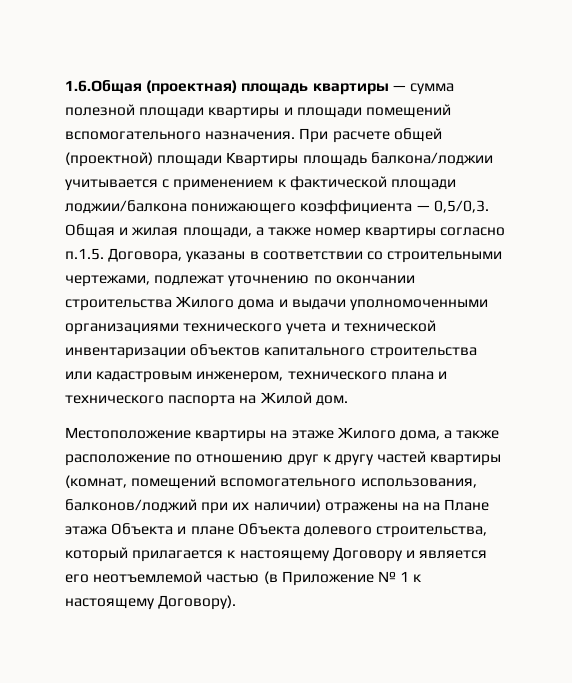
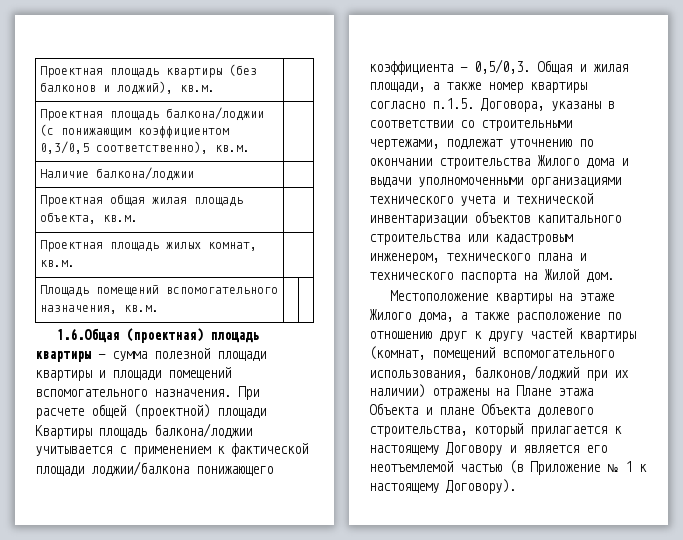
(65, 87) none -> [39,64,257,78] [39,81,215,95] [39,107,264,121] [39,124,229,138] [39,141,250,154] [39,167,194,181] [39,194,243,207] [39,212,138,224] [39,240,257,252] [39,260,75,267] [39,285,278,297] [39,305,159,314] Проектная площадь квартиры (без балконов и лоджий), кв.м. | // Проектная площадь балкона/лоджии (с понижающим коэффициентом 0,3/0,5 соответственно), кв.м. | // Наличие балкона/лоджии | // Проектная общая жилая площадь объекта, кв.м. | // Проектная площадь жилых комнат, кв.м. | // Площадь помещений вспомогательного назначения, кв.м. | | //
[423,502,441,511] на -> (509, 392) none

